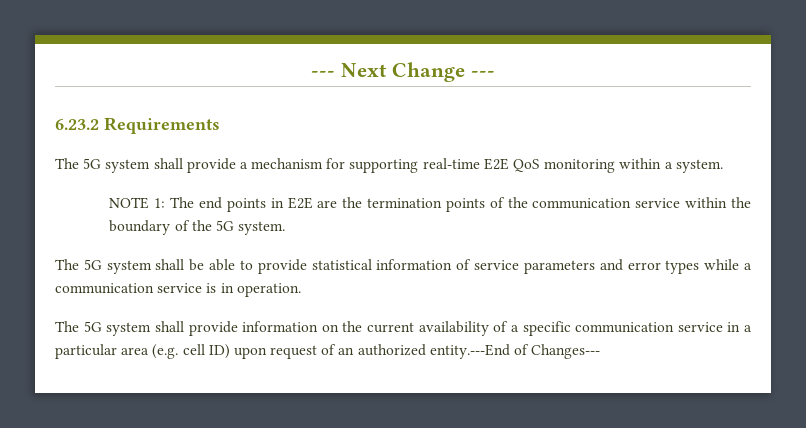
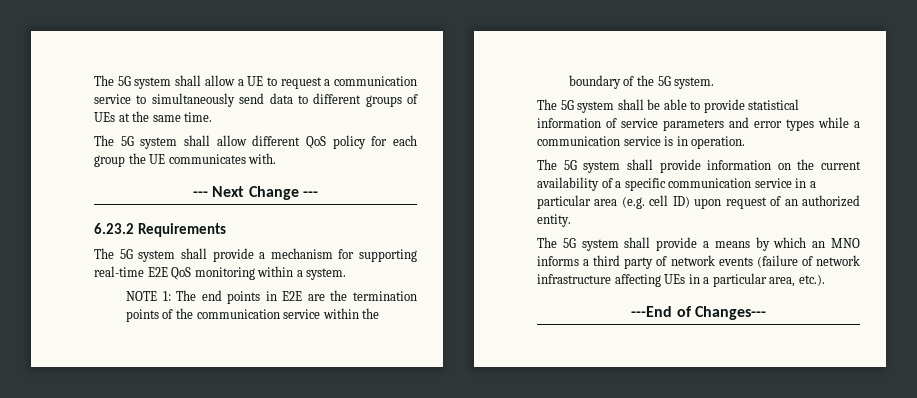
(310, 74) none -> [94,75,417,89] [94,93,418,107] [94,111,213,122] [94,135,417,149] [94,153,277,167] The 5G system shall allow a UE to request a communication service to simultaneously send data to different groups of UEs at the same time. // The 5G system shall allow different QoS policy for each group the UE communicates with. //
[429,344,510,359] entity.---End -> [537,214,571,227] [537,237,860,251] [537,255,860,269] [537,273,825,287] [631,306,673,317] entity. // The 5G system shall provide a means by which an MNO informs a third party of network events (failure of network infrastructure affecting UEs in a particular area, etc.). // ---End

